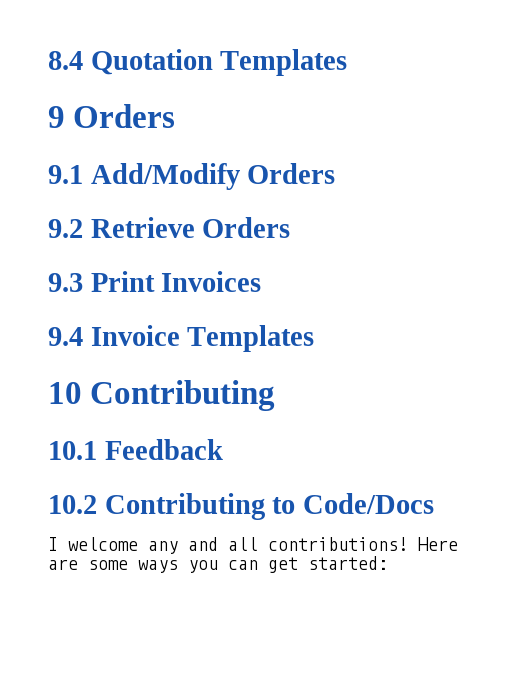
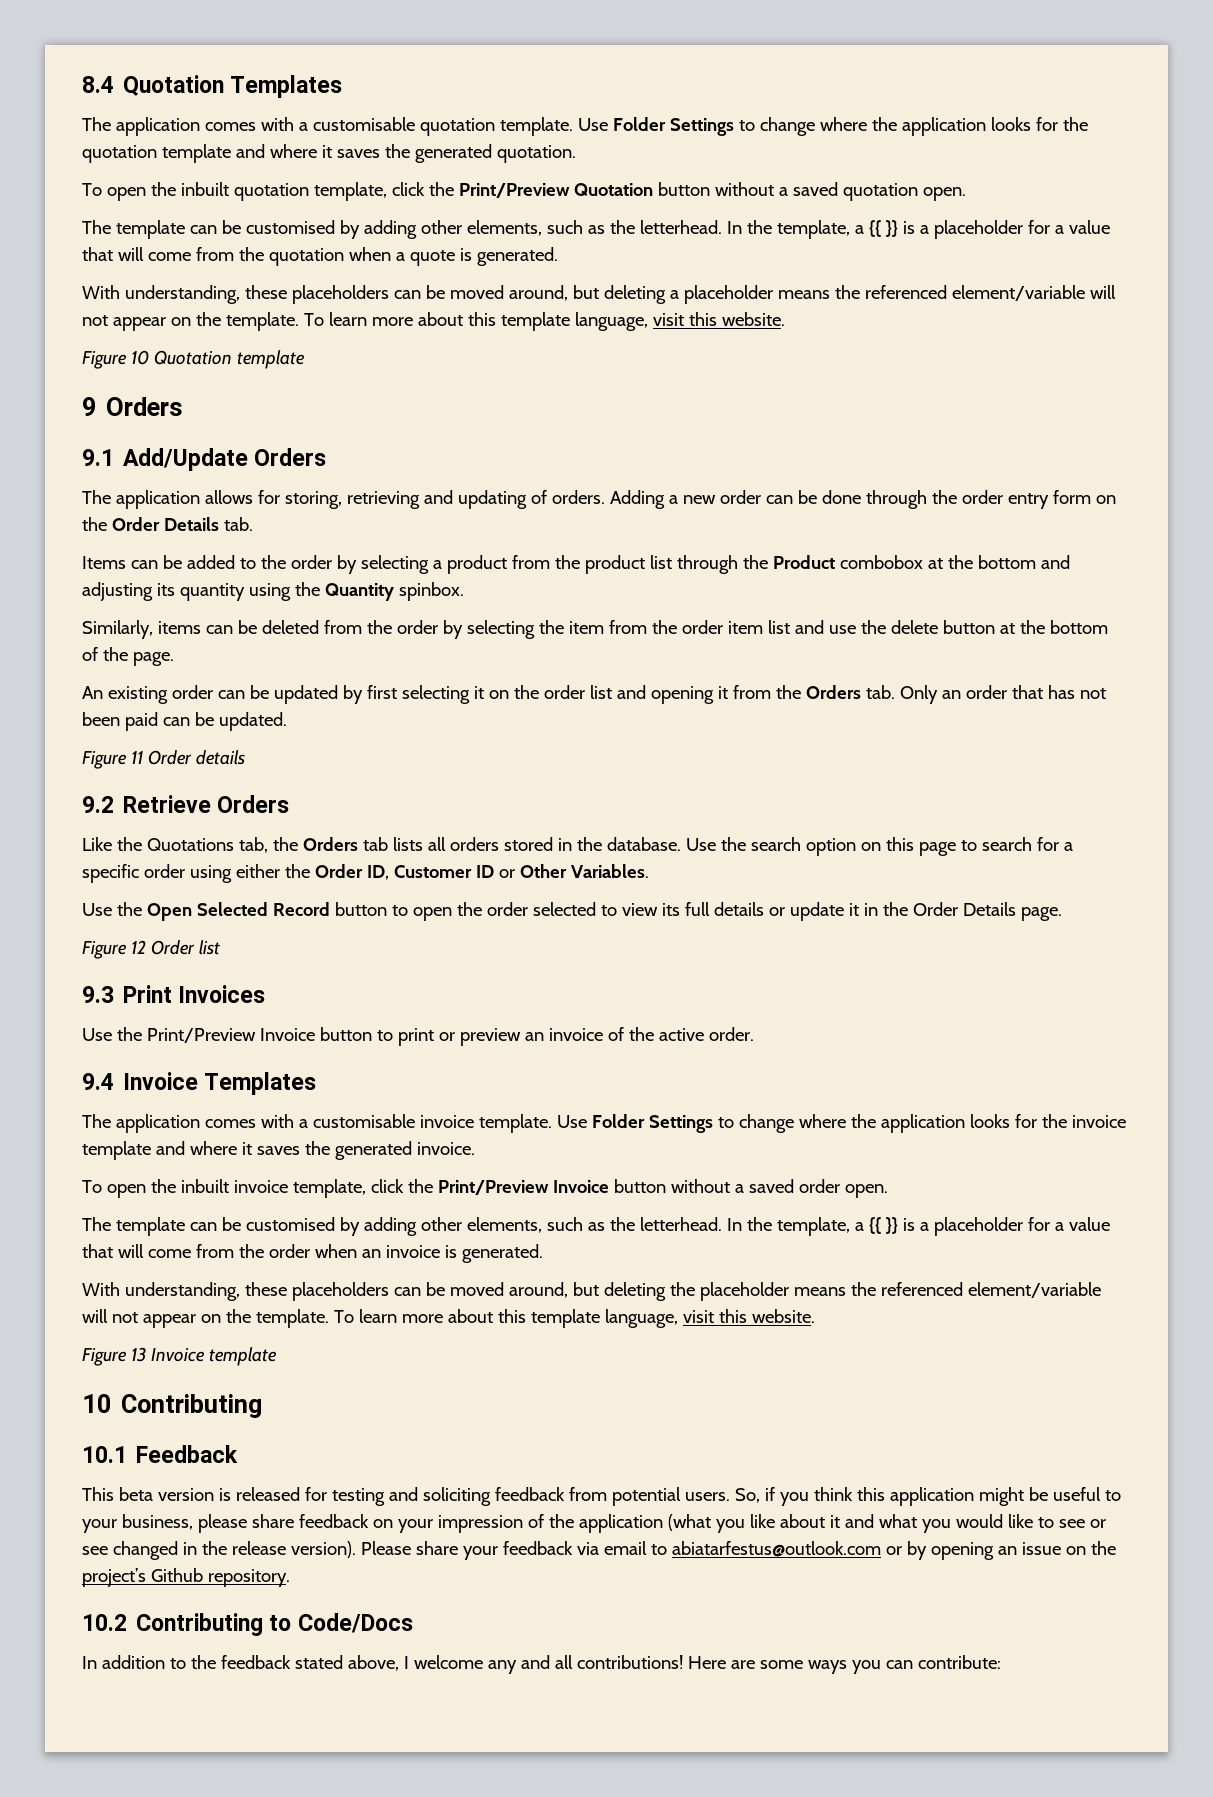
(348, 62) none -> [82,117,1088,136] [82,144,576,163] [82,182,966,201] [82,220,1110,239] [82,247,558,266] [82,285,1116,304] [82,312,785,331] [82,350,305,369] // The application comes with a customisable quotation template. Use Folder Settings to change where the application looks for the quotation template and where it saves the generated quotation. // To open the inbuilt quotation template, click the Print/Preview Quotation button without a saved quotation open. // The template can be customised by adding other elements, such as the letterhead. In the template, a {{ }} is a placeholder for a value that will come from the quotation when a quote is generated. // With understanding, these placeholders can be moved around, but deleting a placeholder means the referenced element/variable will not appear on the template. To learn more about this template language, visit this website. // Figure 10 Quotation template
[90,163,336,190] [48,217,291,238] [48,271,262,292] [48,325,315,352] [48,380,275,411] [48,439,223,460] [48,493,434,520] Add/Modify Orders // 9.2 Retrieve Orders // 9.3 Print Invoices // 9.4 Invoice Templates // 10 Contributing // 10.1 Feedback // 10.2 Contributing to Code/Docs // -> [123,448,327,471] [82,490,1116,509] [82,517,253,531] [82,555,1070,574] [82,582,464,601] [82,620,1108,639] [82,647,174,666] [82,685,1106,704] [82,712,287,731] [82,750,245,769] [82,795,290,813] [82,837,1073,856] [82,864,649,883] [82,902,1062,921] [82,940,220,959] [82,985,266,1003] [82,1027,754,1046] [82,1072,317,1095] [82,1114,1126,1133] [82,1141,475,1160] [82,1179,888,1198] [82,1217,1110,1236] [82,1244,543,1263] [82,1282,1101,1301] [82,1309,815,1328] [82,1347,277,1366] [82,1394,263,1418] [82,1445,239,1463] [82,1487,1121,1506] [82,1514,1106,1533] [82,1541,1116,1560] [82,1568,290,1587] [82,1613,413,1636] [82,1655,399,1671] Add/Update Orders // The application allows for storing, retrieving and updating of orders. Adding a new order can be done through the order entry form on the Order Details tab. // Items can be added to the order by selecting a product from the product list through the Product combobox at the bottom and adjusting its quantity using the Quantity spinbox. // Similarly, items can be deleted from the order by selecting the item from the order item list and use the delete button at the bottom of the page. // An existing order can be updated by first selecting it on the order list and opening it from the Orders tab. Only an order that has not been paid can be updated. // Figure 11 Order details // 9.2 Retrieve Orders // Like the Quotations tab, the Orders tab lists all orders stored in the database. Use the search option on this page to search for a specific order using either the Order ID, Customer ID or Other Variables. // Use the Open Selected Record button to open the order selected to view its full details or update it in the Order Details page. // Figure 12 Order list // 9.3 Print Invoices // Use the Print/Preview Invoice button to print or preview an invoice of the active order. // 9.4 Invoice Templates // The application comes with a customisable invoice template. Use Folder Settings to change where the application looks for the invoice template and where it saves the generated invoice. // To open the inbuilt invoice template, click the Print/Preview Invoice button without a saved order open. // The template can be customised by adding other elements, such as the letterhead. In the template, a {{ }} is a placeholder for a value that will come from the order when an invoice is generated. // With understanding, these placeholders can be moved around, but deleting the placeholder means the referenced element/variable will not appear on the template. To learn more about this template language, visit this website. // Figure 13 Invoice template // 10 Contributing // 10.1 Feedback // This beta version is released for testing and soliciting feedback from potential users. So, if you think this application might be useful to your business, please share feedback on your impression of the application (what you like about it and what you would like to see or see changed in the release version). Please share your feedback via email to abiatarfestus@outlook.com or by opening an issue on the project’s Github repository. // 10.2 Contributing to Code/Docs // In addition to the feedback stated above,
[268,556,388,573] get started: -> [917,1655,1001,1669] contribute:

